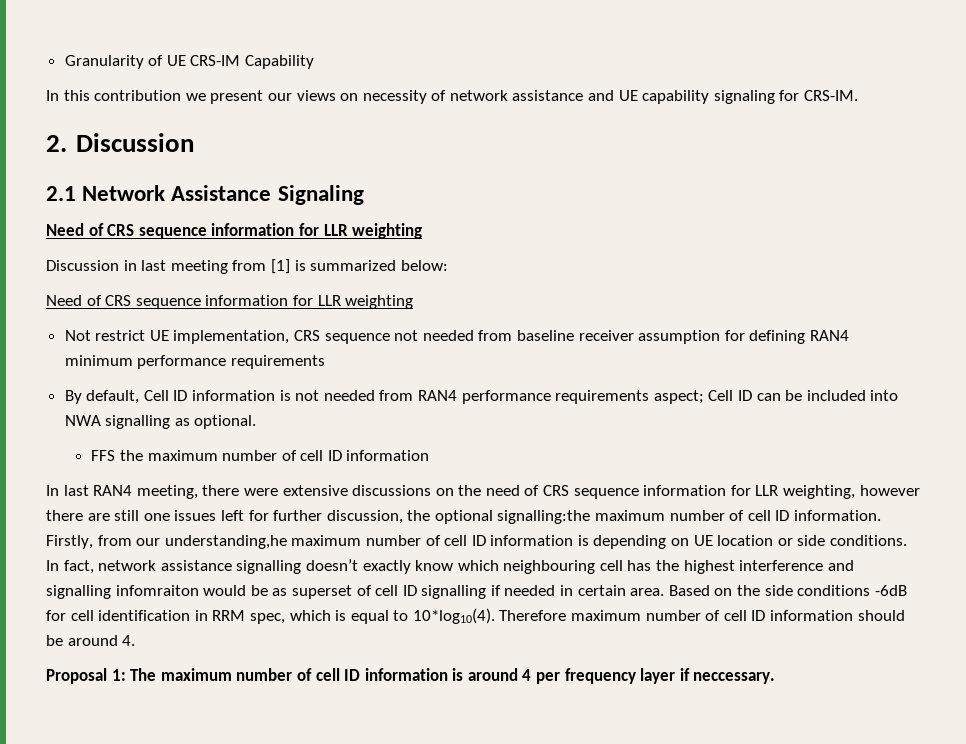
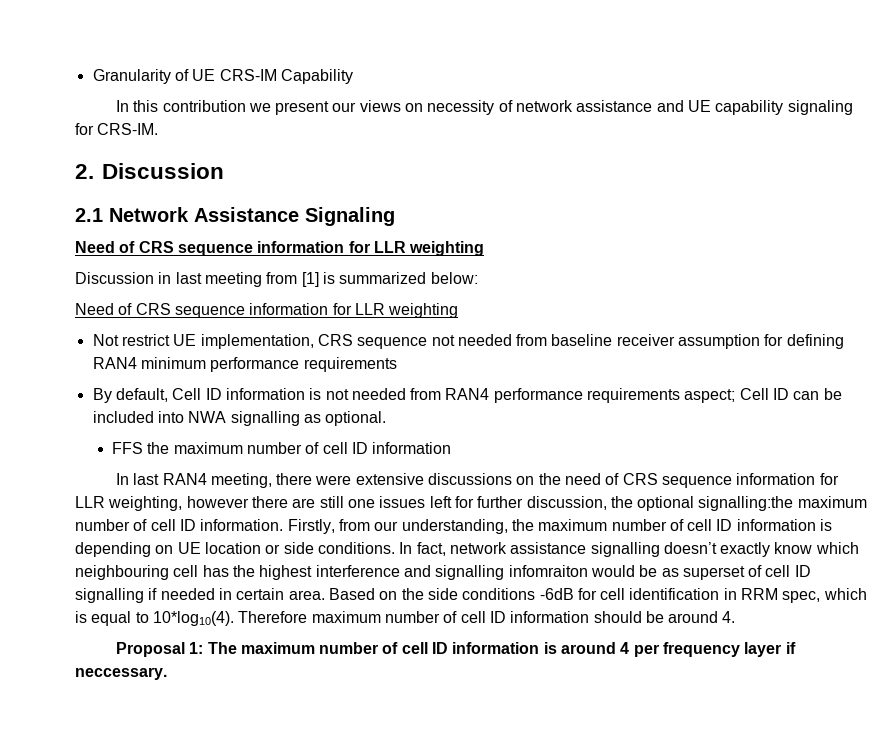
[164,535,287,549] understanding,he -> [401,519,534,534] understanding, the

